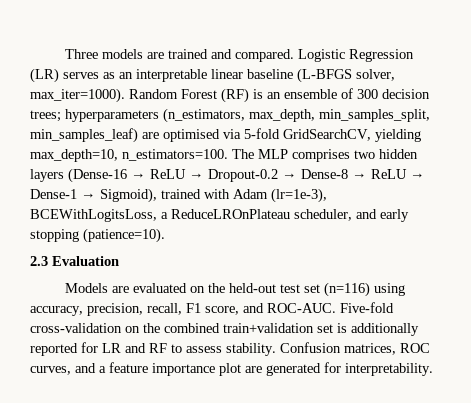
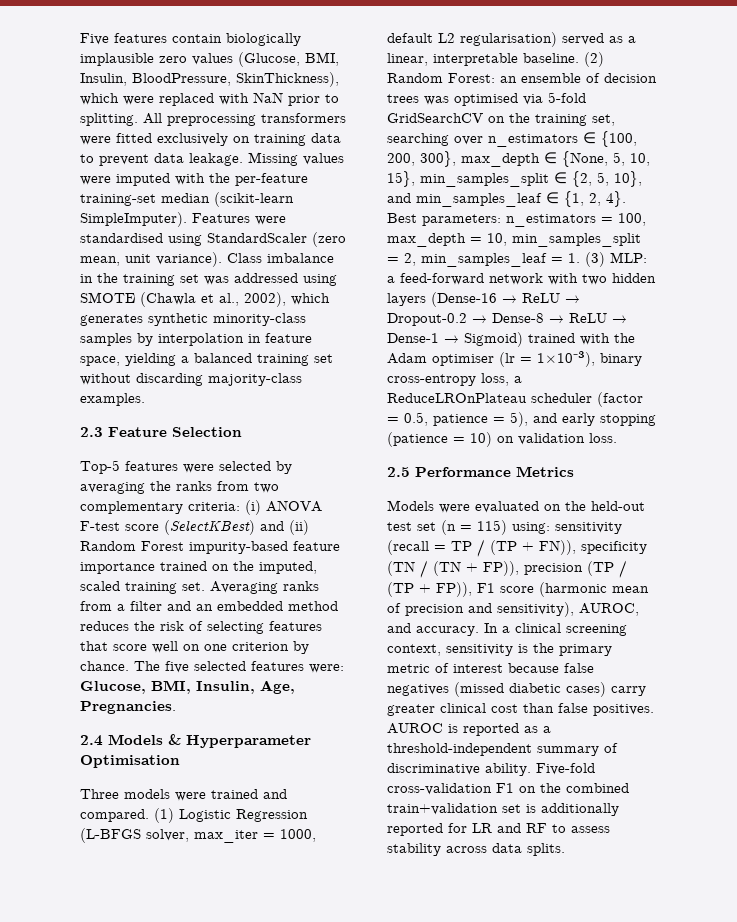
(64, 54) none -> [80,33,301,46] [80,52,339,67] [80,72,339,87] [80,92,339,106] [80,113,346,126] [80,133,341,146] [80,152,344,166] [80,173,308,186] [80,192,294,207] [80,212,286,227] [80,232,346,247] [80,252,334,267] [80,273,337,286] [80,292,330,307] [80,313,306,326] [80,333,312,346] [80,353,333,366] [80,373,302,386] [80,393,145,406] [80,427,242,437] [80,460,292,474] [80,481,279,494] [80,500,322,515] [80,520,309,535] [80,541,340,554] [80,561,317,574] [80,581,319,594] [80,601,338,611] [80,621,322,634] [80,641,309,654] [80,661,344,673] [80,680,295,694] [80,701,176,714] [80,734,311,748] [80,755,180,768] Five features contain biologically implausible zero values (Glucose, BMI, Insulin, BloodPressure, SkinThickness), which were replaced with NaN prior to splitting. All preprocessing transformers were fitted exclusively on training data to prevent data leakage. Missing values were imputed with the per-feature training-set median (scikit-learn SimpleImputer). Features were standardised using StandardScaler (zero mean, unit variance). Class imbalance in the training set was addressed using SMOTE (Chawla et al., 2002), which generates synthetic minority-class samples by interpolation in feature space, yielding a balanced training set without discarding majority-class examples. // 2.3 Feature Selection // Top-5 features were selected by averaging the ranks from two complementary criteria: (i) ANOVA F-test score (SelectKBest) and (ii) Random Forest impurity-based feature importance trained on the imputed, scaled training set. Averaging ranks from a filter and an embedded method reduces the risk of selecting features that score well on one criterion by chance. The five selected features were: Glucose, BMI, Insulin, Age, Pregnancies. // 2.4 Models & Hyperparameter Optimisation //
[146,52,164,59] are -> [175,792,206,801] were
(294, 55) none -> [154,808,174,823] (1)
[30,68,395,83] [30,88,430,103] [30,108,430,123] [30,128,421,143] [30,149,350,162] (LR) serves as an interpretable linear baseline (L-BFGS solver, max_iter=1000). Random Forest (RF) is an ensemble of 300 decision trees; hyperparameters (n_estimators, max_depth, min_samples_split, min_samples_leaf) are optimised via 5-fold GridSearchCV, yielding max_depth=10, n_estimators=100. The MLP comprises -> [80,828,316,843] [387,32,636,47] [387,52,604,67] [387,73,657,83] [387,92,586,106] [387,113,615,126] [387,131,637,147] [387,151,650,167] [387,171,642,187] [387,191,626,207] [387,213,646,227] [387,233,641,247] [387,252,647,267] [387,273,578,285] (L-BFGS solver, max_iter = 1000, default L2 regularisation) served as a linear, interpretable baseline. (2) Random Forest: an ensemble of decision trees was optimised via 5-fold GridSearchCV on the training set, searching over n_estimators ∈ {100, 200, 300}, max_depth ∈ {None, 5, 10, 15}, min_samples_split ∈ {2, 5, 10}, and min_samples_leaf ∈ {1, 2, 4}. Best parameters: n_estimators = 100, max_depth = 10, min_samples_split = 2, min_samples_leaf = 1. (3) MLP: a feed-forward network with
[100,188,157,203] Sigmoid), -> [464,332,523,347] Sigmoid)
[233,188,327,203] [30,209,409,222] [30,228,165,243] [30,256,119,266] [64,283,129,293] Adam (lr=1e-3), BCEWithLogitsLoss, a ReduceLROnPlateau scheduler, and early stopping (patience=10). // 2.3 Evaluation // Models are -> [614,333,635,343] [387,351,642,367] [387,373,522,386] [387,392,643,407] [387,412,656,427] [387,432,617,447] [387,466,574,477] [387,500,470,513] the Adam optimiser (lr = 1×10⁻³), binary cross-entropy loss, a ReduceLROnPlateau scheduler (factor = 0.5, patience = 5), and early stopping (patience = 10) on validation loss. // 2.5 Performance Metrics // Models were
[323,282,405,297] [30,303,336,316] (n=116) using accuracy, precision, recall, F1 score, and ROC-AUC. -> [441,520,622,535] [387,539,647,557] [387,560,627,578] [387,582,649,597] [387,602,639,617] [387,623,627,636] [387,643,612,656] [387,663,594,673] [387,682,646,697] [387,703,654,716] [387,723,551,736] [387,743,618,756] [387,763,531,776] (n = 115) using: sensitivity (recall = TP / (TP + FN)), specificity (TN / (TN + FP)), precision (TP / (TP + FP)), F1 score (harmonic mean of precision and sensitivity), AUROC, and accuracy. In a clinical screening context, sensitivity is the primary metric of interest because false negatives (missed diabetic cases) carry greater clinical cost than false positives. AUROC is reported as a threshold-independent summary of discriminative ability.
(122, 328) none -> [496,783,514,793] F1
[226,342,430,356] [30,362,433,376] stability. Confusion matrices, ROC curves, and a feature importance plot are generated for interpretability. -> [387,843,565,856] stability across data splits.

